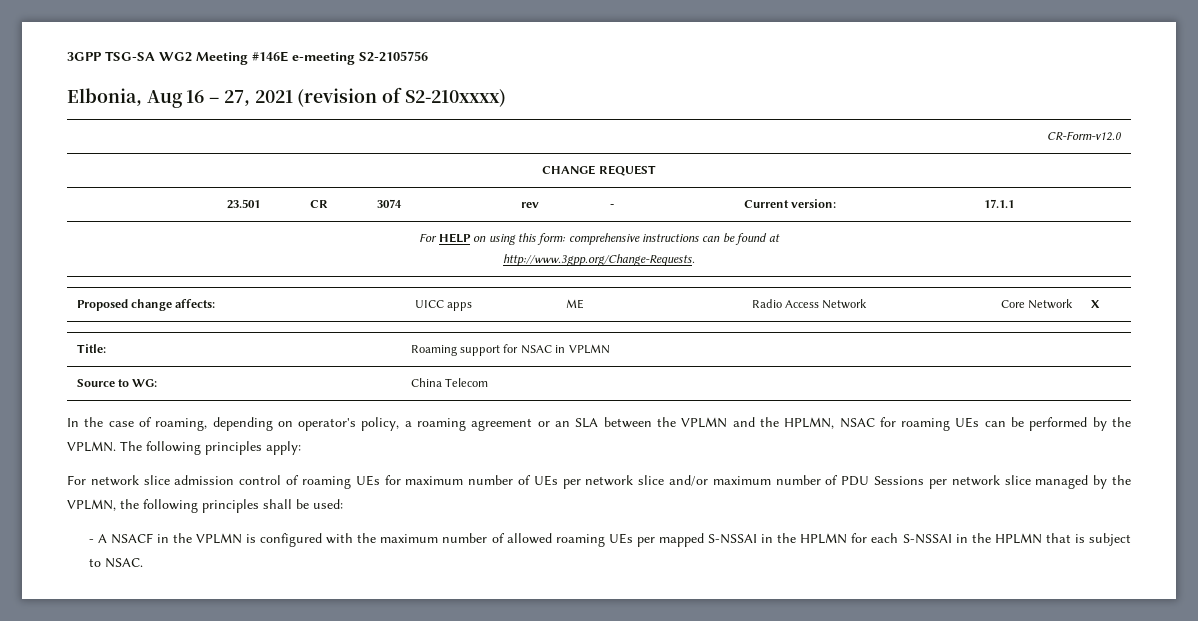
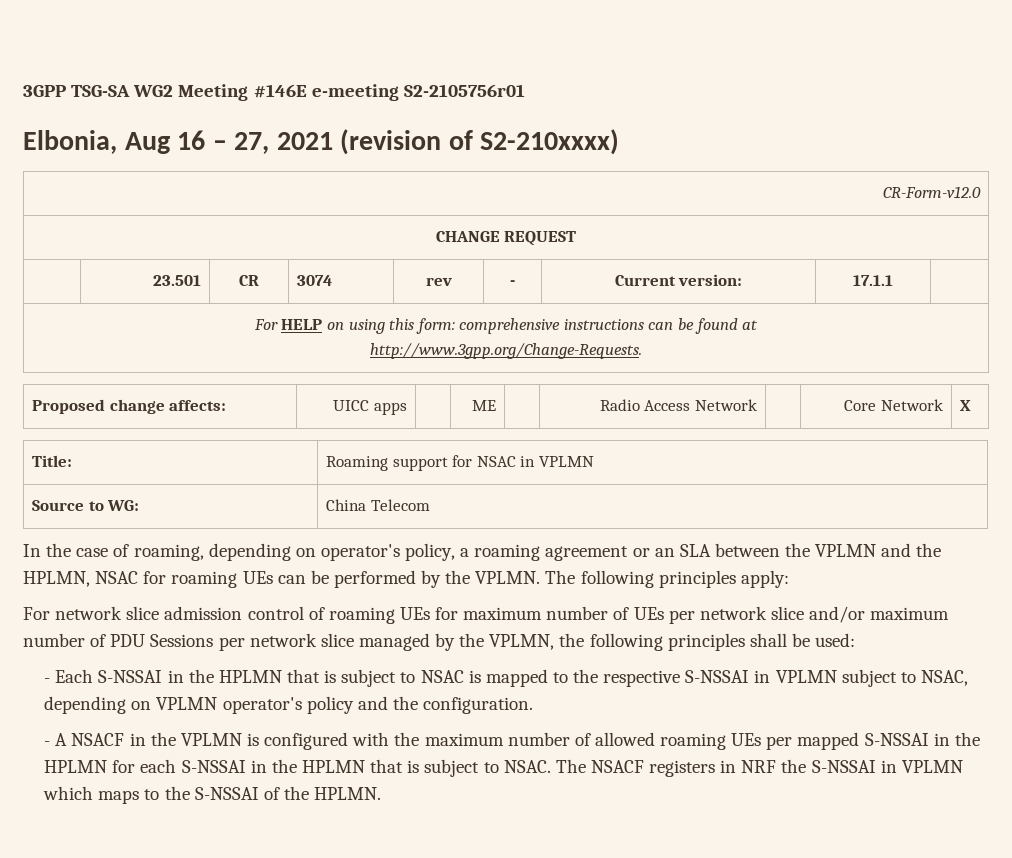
[359,51,428,62] S2-2105756 -> [403,84,525,97] S2-2105756r01
(343, 504) none -> [44,669,968,687] [44,696,534,714] // - Each S-NSSAI in the HPLMN that is subject to NSAC is mapped to the respective S-NSSAI in VPLMN subject to NSAC, depending on VPLMN operator's policy and the configuration.
(143, 563) none -> [555,759,963,777] [43,786,382,804] The NSACF registers in NRF the S-NSSAI in VPLMN which maps to the S-NSSAI of the HPLMN.

